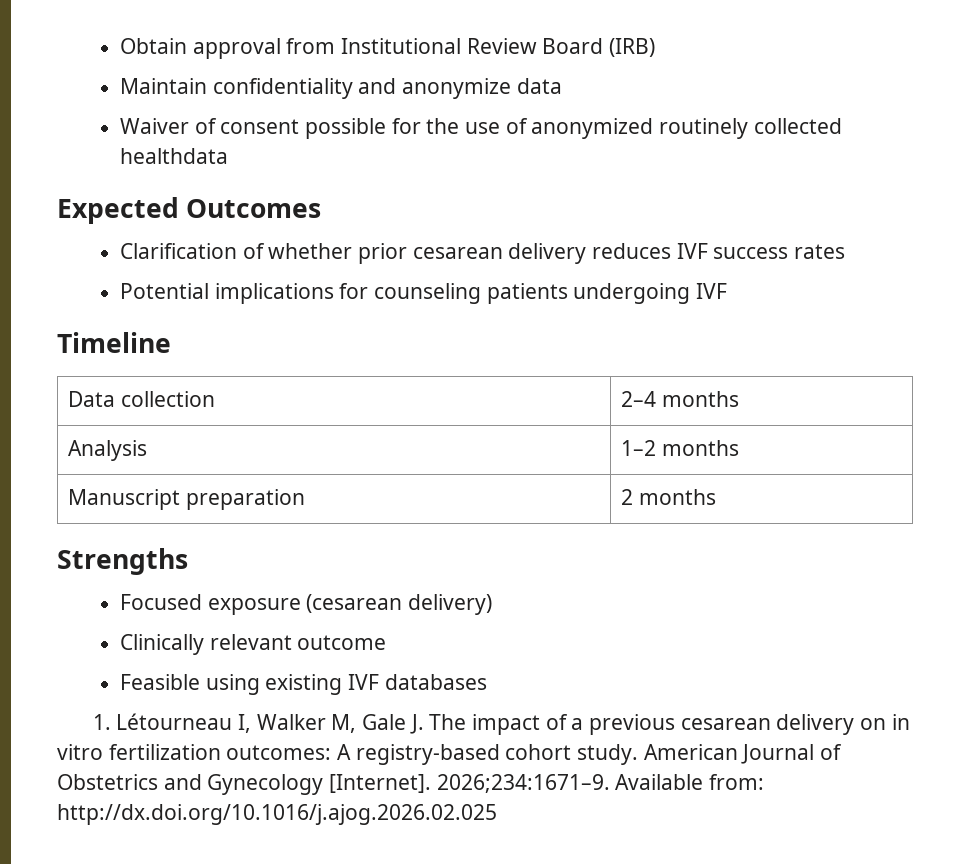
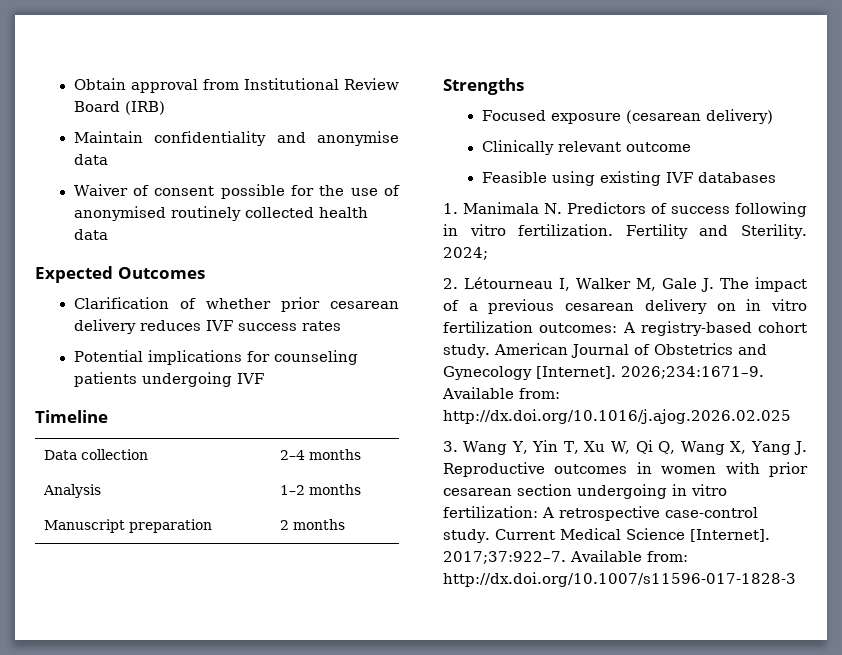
[401,78,511,99] anonymize -> [317,131,399,146] anonymise
[531,118,654,139] anonymized -> [73,206,166,221] anonymised
[119,148,228,164] healthdata -> [318,207,368,218] [73,229,108,240] health data
(111, 722) none -> [463,202,807,217] [443,224,808,239] [443,247,488,260] [443,278,458,289] Manimala N. Predictors of success following in vitro fertilization. Fertility and Sterility. 2024; // 2.
(497, 814) none -> [443,440,808,455] [443,462,808,477] [443,484,727,499] [443,506,758,521] [443,528,770,543] [443,550,688,564] [443,572,796,587] // 3. Wang Y, Yin T, Xu W, Qi Q, Wang X, Yang J. Reproductive outcomes in women with prior cesarean section undergoing in vitro fertilization: A retrospective case-control study. Current Medical Science [Internet]. 2017;37:922–7. Available from: http://dx.doi.org/10.1007/s11596-017-1828-3

